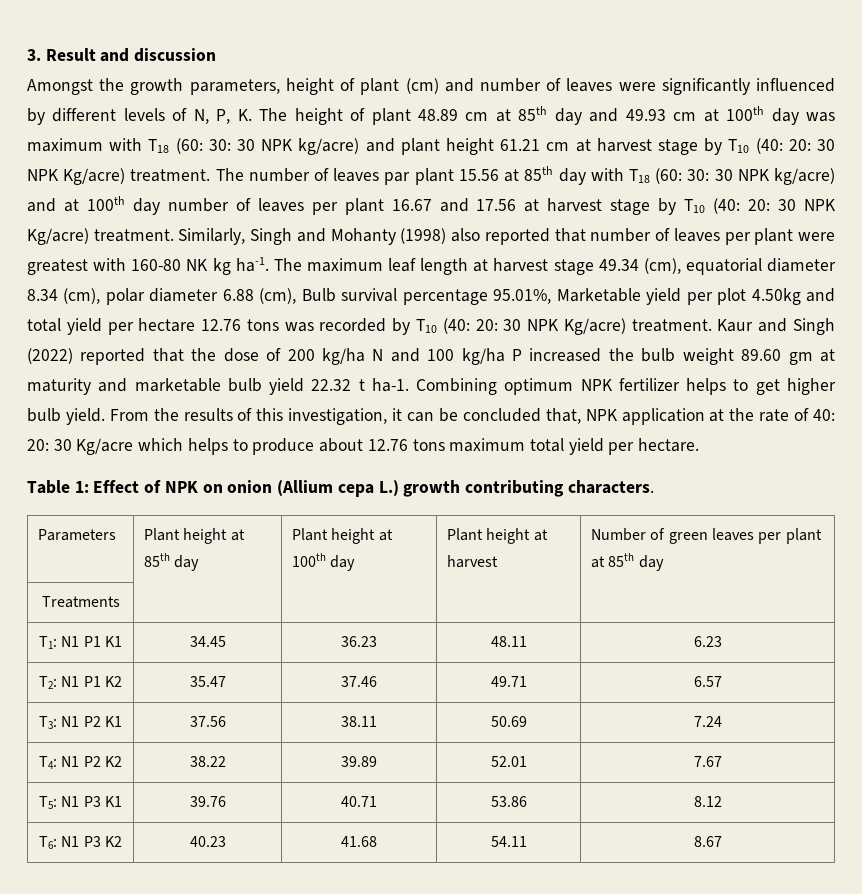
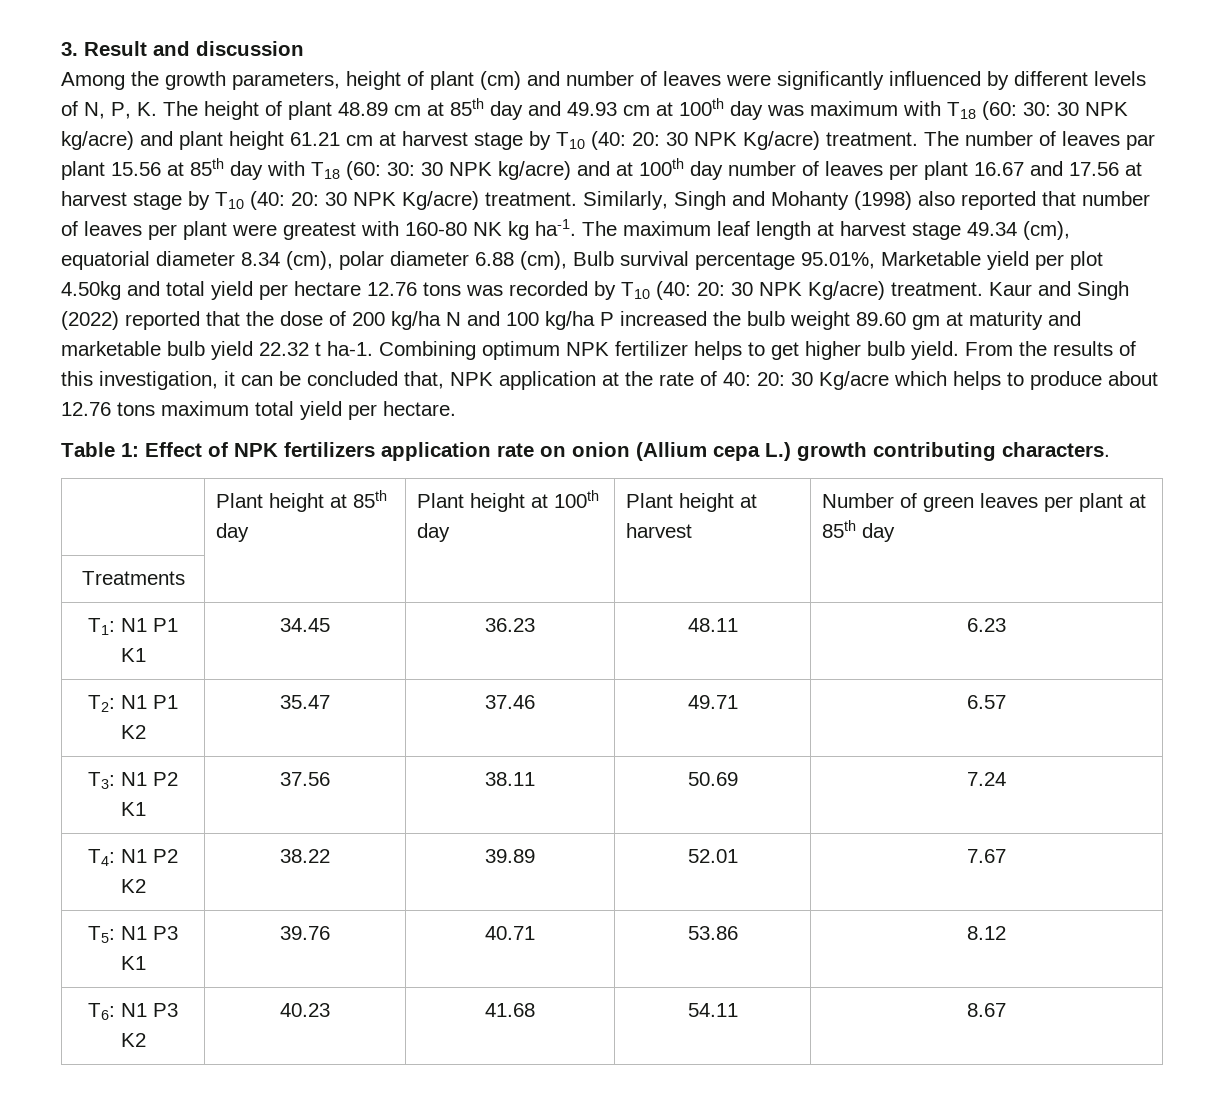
[27,79,93,95] Amongst -> [61,72,125,90] Among
(198, 487) none -> [284,442,534,461] fertilizers application rate
[37,529,116,541] Parameters -> (1110, 449) none

